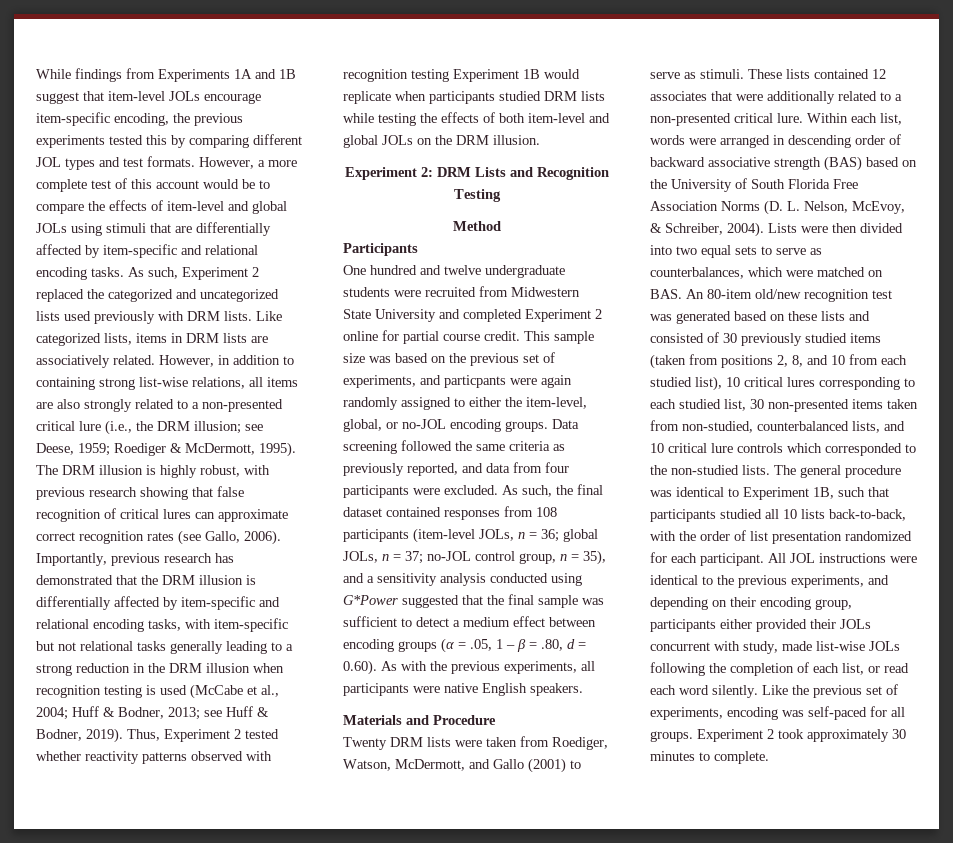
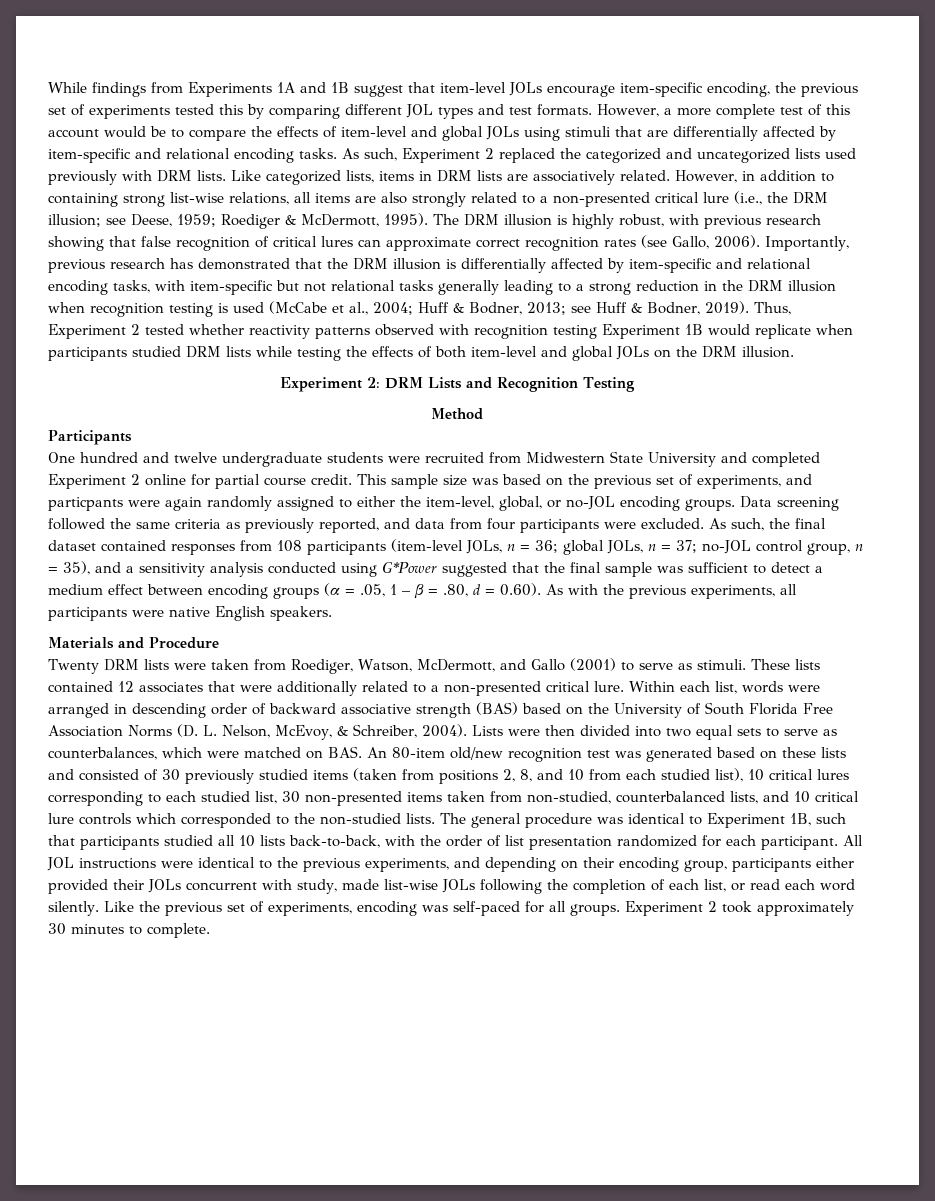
(243, 119) none -> [48,104,85,116] set of

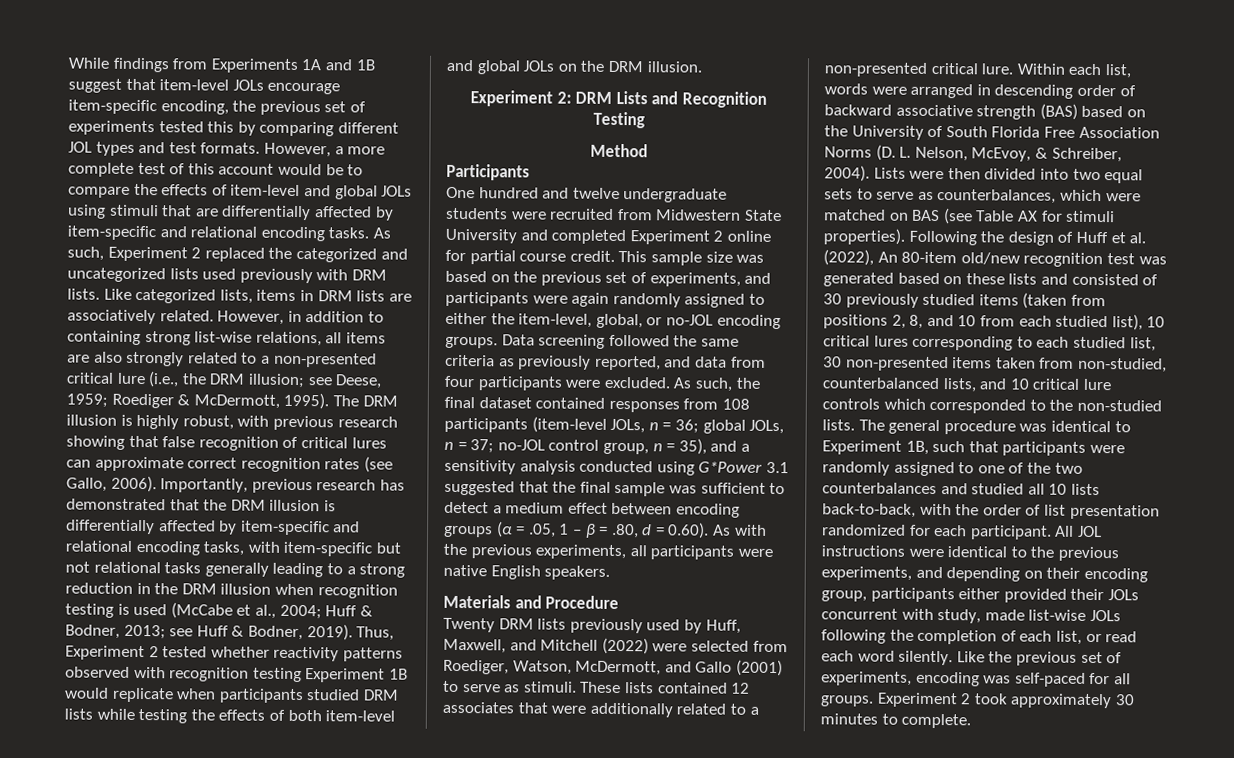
[48,497,123,511] particpants -> [445,291,529,307] participants
(437, 567) none -> [765,461,789,474] 3.1
[173,659,249,670] were taken -> [569,618,741,634] [443,637,749,655] previously used by Huff, Maxwell, and Mitchell (2022) were selected
[328,746,362,758] BAS. -> [911,208,1116,225] [823,228,1147,246] [823,249,874,266] BAS (see Table AX for stimuli properties). Following the design of Huff et al. (2022),
(159, 843) none -> [1089,444,1125,454] [822,461,1083,477] [822,482,968,495] were randomly assigned to one of the two counterbalances and

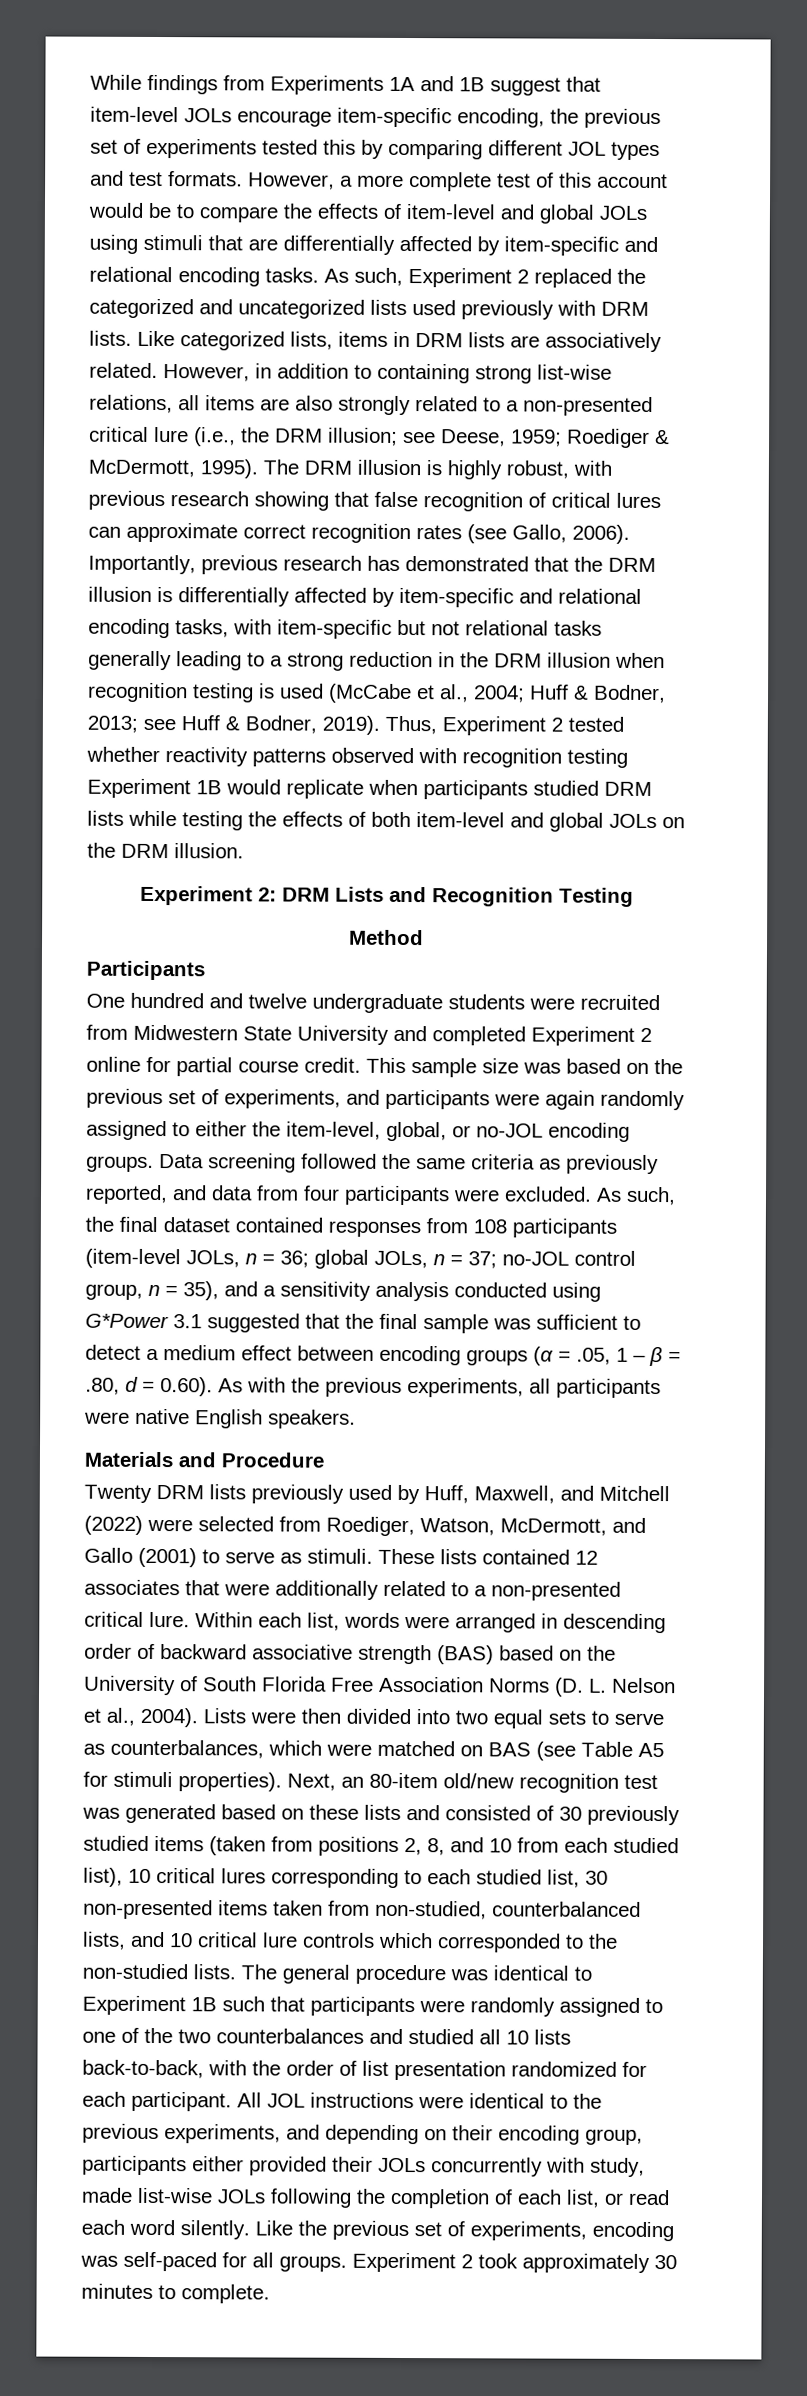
[914,146,1122,163] Nelson, McEvoy, & Schreiber, -> [612,1677,676,1694] [83,1707,135,1726] Nelson et al.,
[1016,210,1038,222] AX -> [638,1742,664,1758] A5
[908,230,1147,246] [823,249,898,266] Following the design of Huff et al. (2022), An -> [287,1773,364,1791] Next, an
[905,440,929,455] 1B, -> [191,1997,217,2012] 1B
[821,608,898,620] concurrent -> [431,2157,543,2177] concurrently

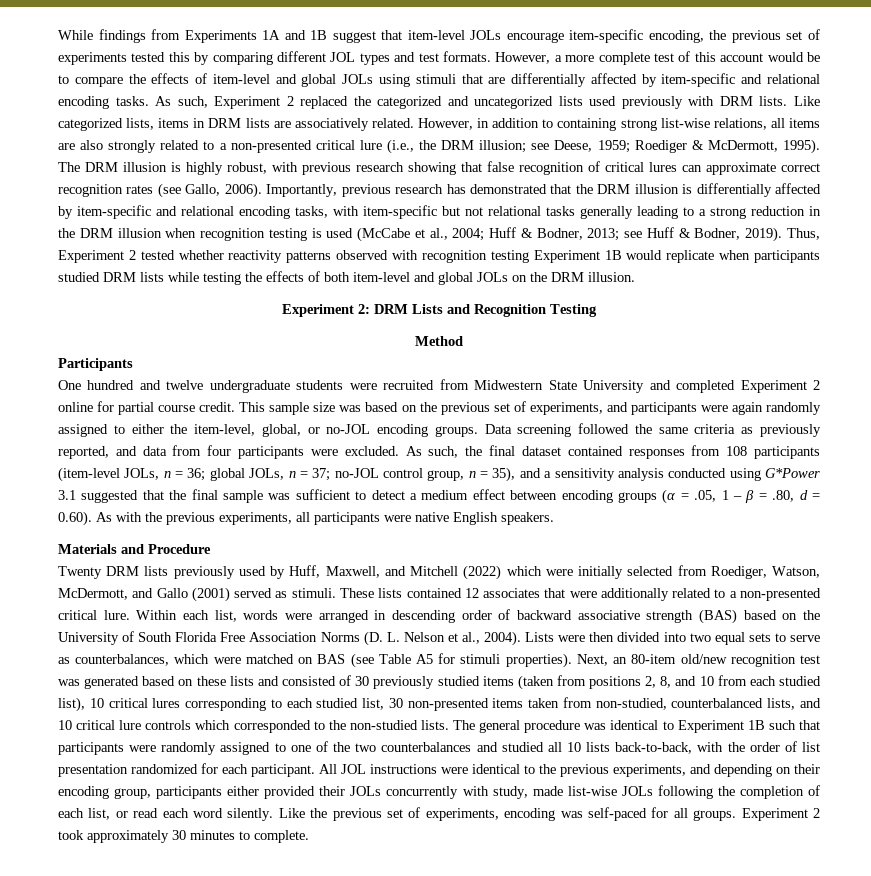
[147,1518,193,1532] were -> [506,566,624,579] which were initially
[202,1549,275,1564] to serve -> [234,588,273,598] served

